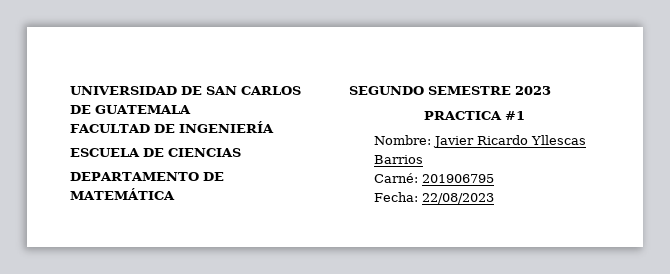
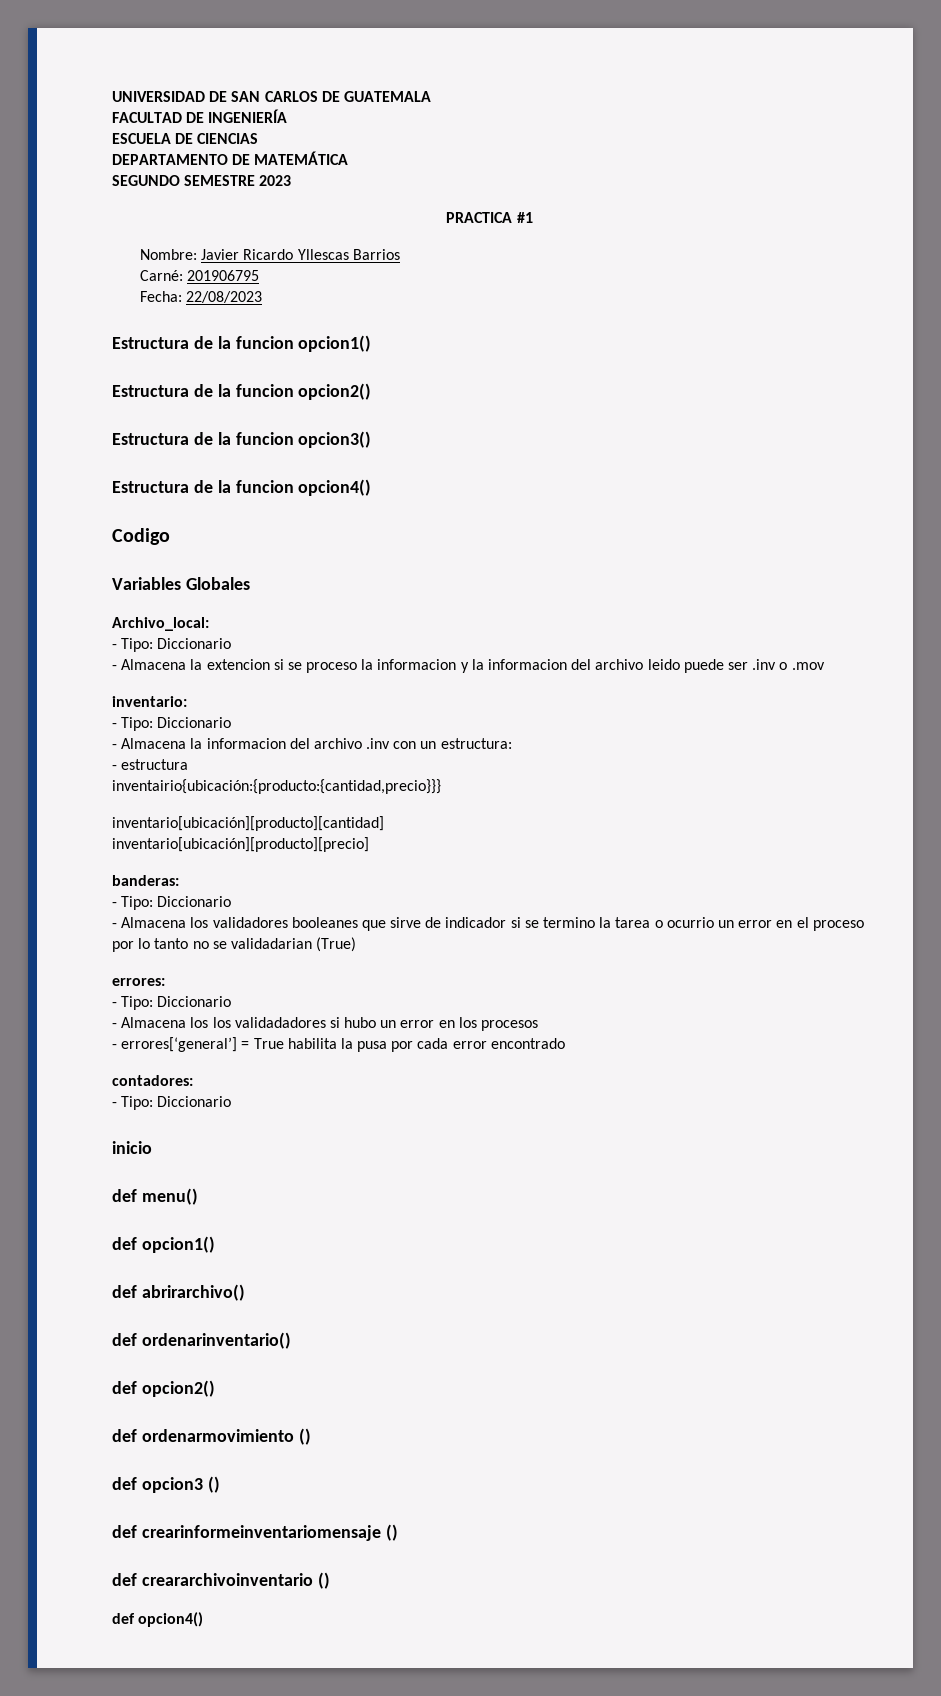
(495, 198) none -> [112,335,372,352] [112,383,372,400] [112,431,372,448] [112,479,372,496] [112,528,170,545] [112,577,250,590] [112,617,209,631] [112,638,232,652] [112,659,825,673] [112,696,187,707] [112,717,232,731] [112,738,512,749] [112,759,189,770] [112,779,441,794] [112,816,384,831] [112,837,369,852] [112,875,179,886] [112,896,232,910] [112,917,864,931] [112,937,357,952] [112,978,165,986] [112,996,232,1010] [112,1017,539,1031] [112,1037,565,1052] [112,1075,193,1086] [112,1096,232,1110] [112,1141,152,1154] [112,1188,198,1205] [112,1236,215,1253] [112,1284,245,1301] [112,1332,291,1349] [112,1380,215,1397] [112,1428,311,1445] [112,1476,220,1493] [112,1524,398,1541] [112,1572,330,1589] [112,1612,204,1627] // Estructura de la funcion opcion1() // Estructura de la funcion opcion2() // Estructura de la funcion opcion3() // Estructura de la funcion opcion4() // Codigo // Variables Globales // Archivo_local: // - Tipo: Diccionario // - Almacena la extencion si se proceso la informacion y la informacion del archivo leido puede ser .inv o .mov // inventario: // - Tipo: Diccionario // - Almacena la informacion del archivo .inv con un estructura: // - estructura // inventairio{ubicación:{producto:{cantidad,precio}}} // inventario[ubicación][producto][cantidad] // inventario[ubicación][producto][precio] // banderas: // - Tipo: Diccionario // - Almacena los validadores booleanes que sirve de indicador si se termino la tarea o ocurrio un error en el proceso por lo tanto no se validadarian (True) // errores: // - Tipo: Diccionario // - Almacena los los validadadores si hubo un error en los procesos // - errores[‘general’] = True habilita la pusa por cada error encontrado // contadores: // - Tipo: Diccionario // inicio // def menu() // def opcion1() // def abrirarchivo() // def ordenarinventario() // def opcion2() // def ordenarmovimiento () // def opcion3 () // def crearinformeinventariomensaje () // def creararchivoinventario () // def opcion4()

